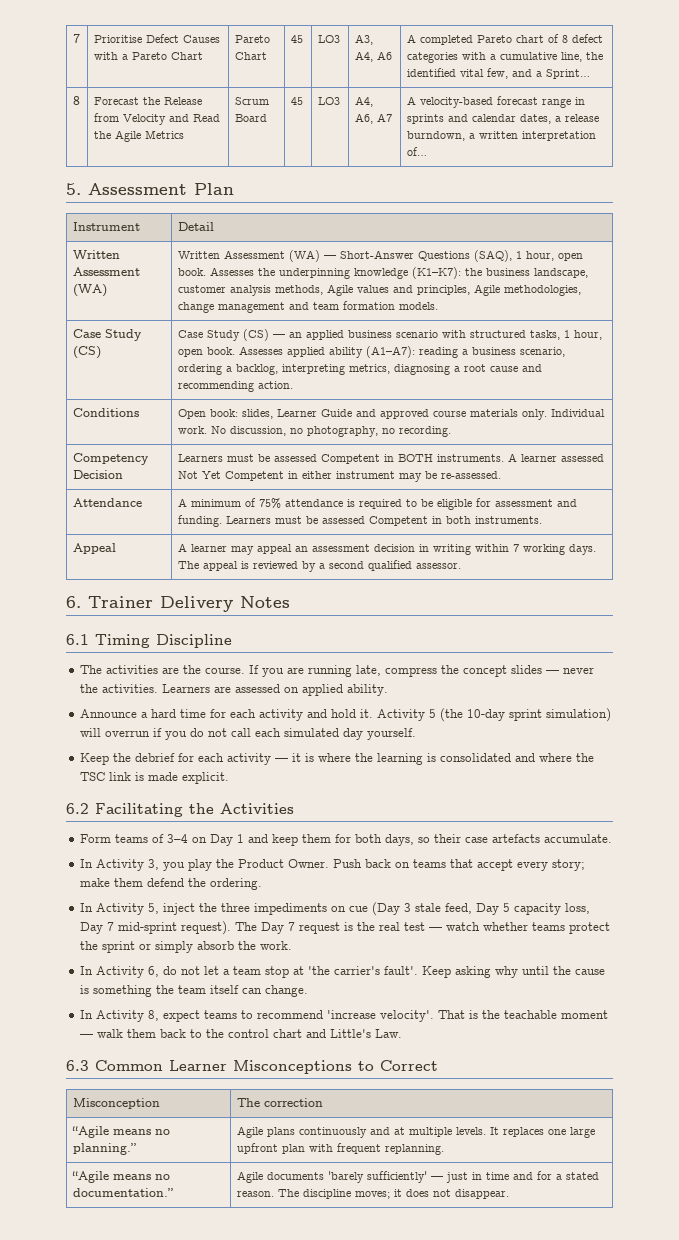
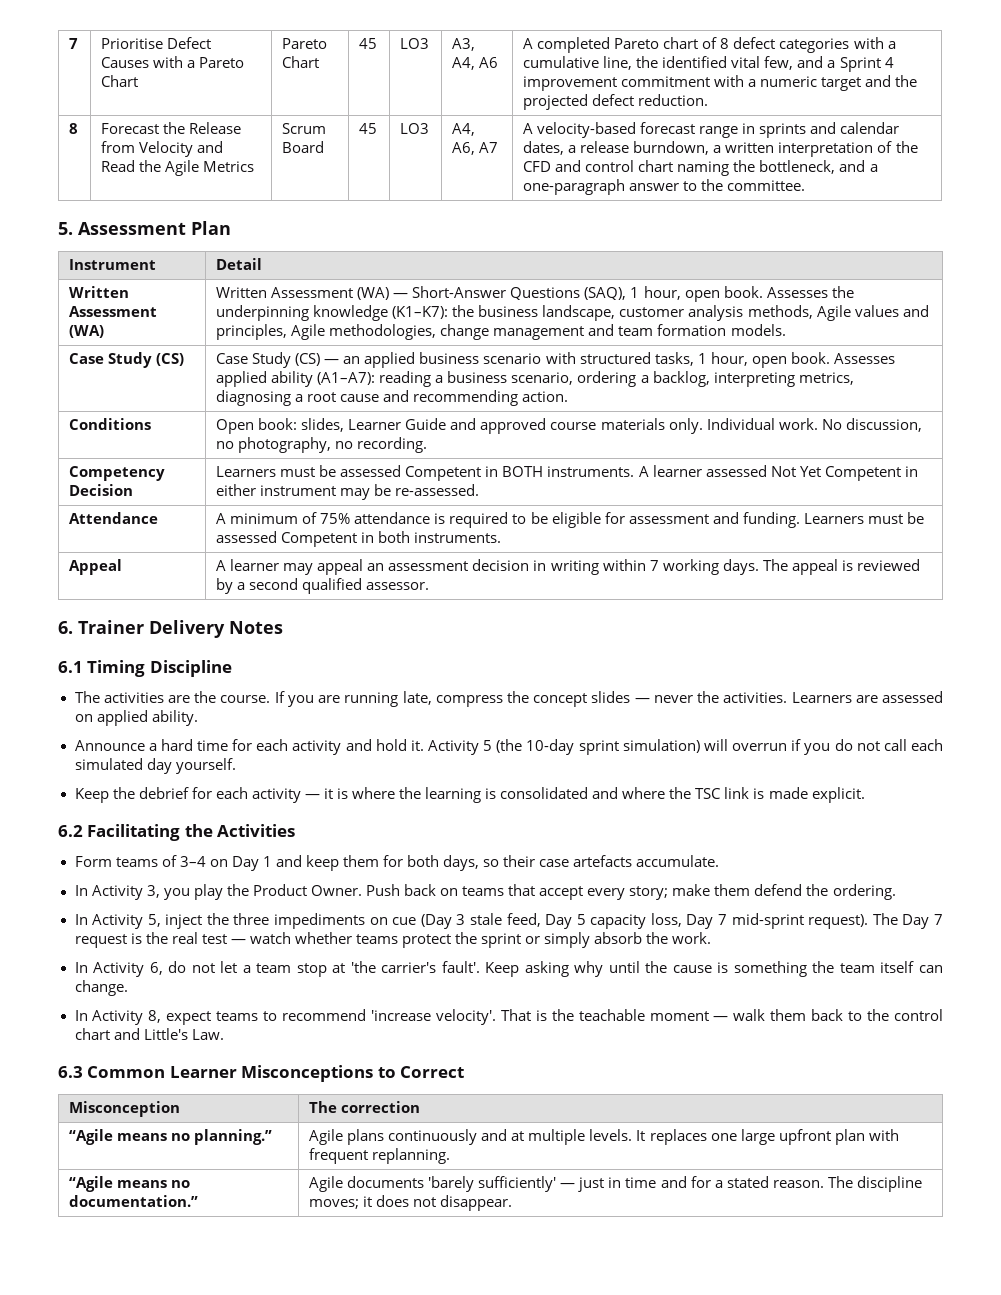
[545,69,590,79] Sprint… -> [839,57,894,72] [523,75,918,91] [523,94,709,110] Sprint 4 improvement commitment with a numeric target and the projected defect reduction.
[406,147,427,156] of… -> [877,141,918,153] [523,160,878,176] [523,179,806,195] of the CFD and control chart naming the bottleneck, and a one-paragraph answer to the committee.

